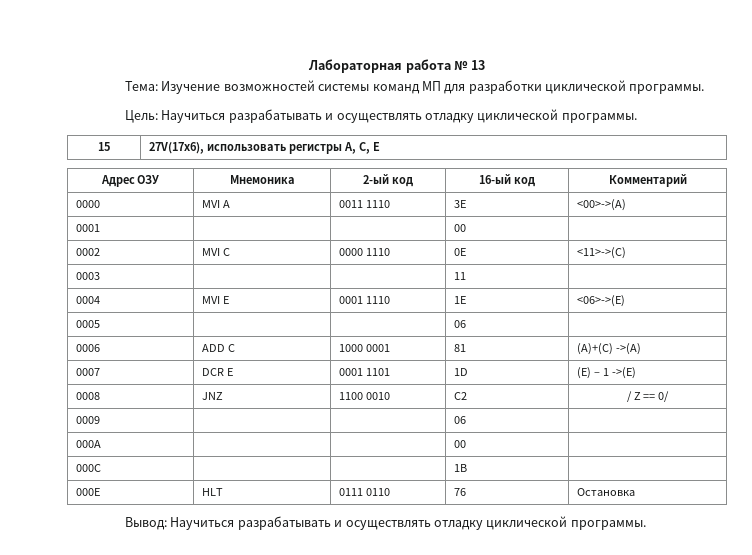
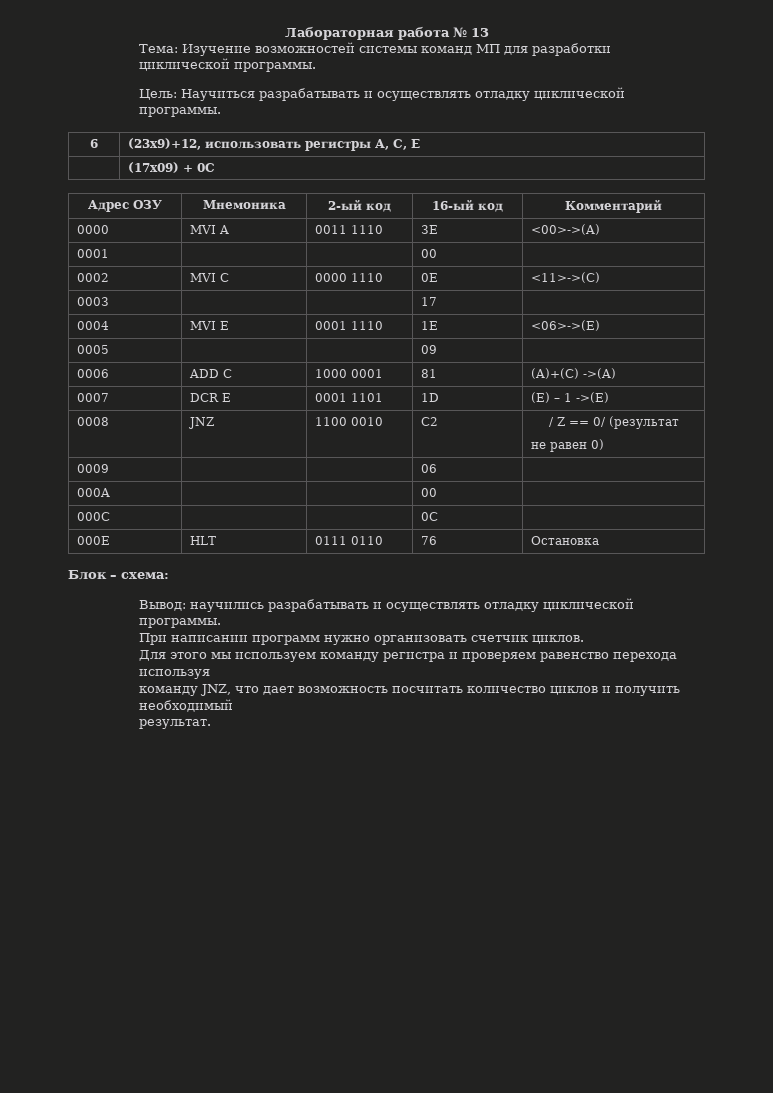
[98,142,110,151] [149,142,205,154] 15 | 27V(17x6), -> [90,139,98,148] [128,138,202,150] 6 | (23x9)+12,
(381, 146) none -> [128,162,216,173] // | (17x09) + 0С
[454,272,467,280] 11 -> [421,297,438,306] 17
[454,320,467,328] 06 -> [421,345,438,354] 09
(670, 396) none -> [608,416,679,429] [531,439,605,452] (результат // не равен 0)
[454,464,468,472] 1B -> [421,512,439,521] 0C
(636, 492) none -> [68,570,169,580] // Блок – схема:
[170,516,646,530] Научиться разрабатывать и осуществлять отладку циклической программы. -> [190,598,635,612] [139,618,222,628] [139,633,585,645] [139,650,678,662] [139,669,211,679] [139,684,681,696] [139,699,234,712] [139,719,212,729] научились разрабатывать и осуществлять отладку циклической программы. // При написании программ нужно организовать счетчик циклов. // Для этого мы используем команду регистра и проверяем равенство перехода используя // команду JNZ, что дает возможность посчитать количество циклов и получить необходимый // результат.

